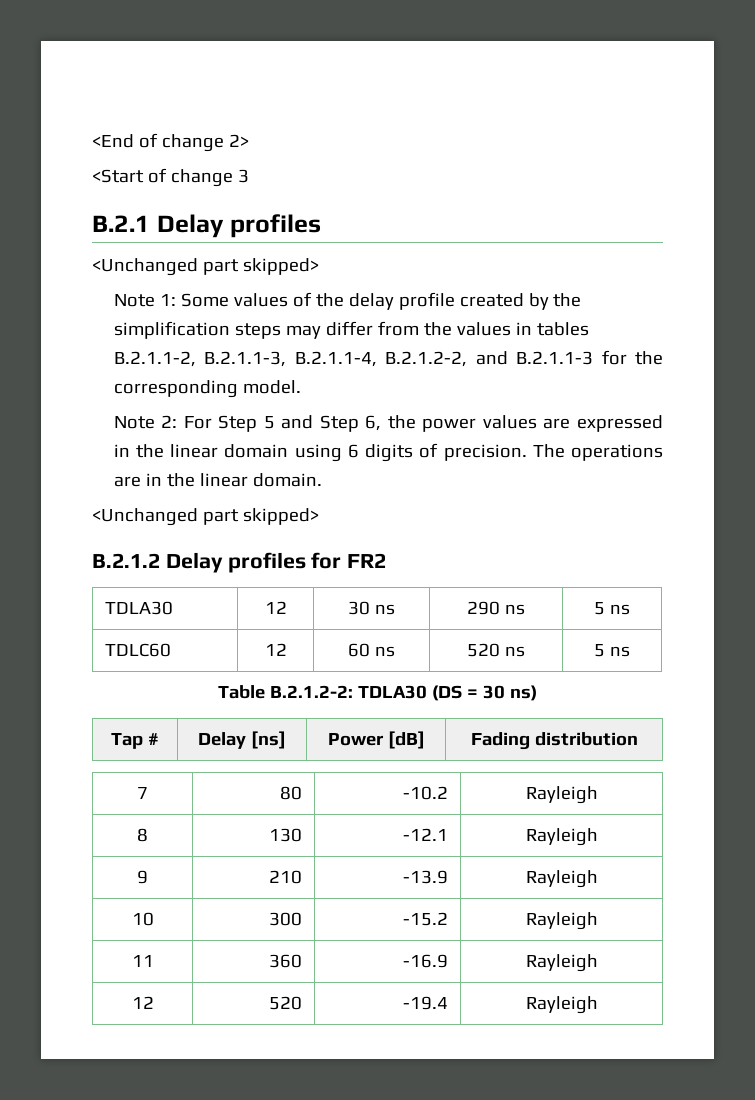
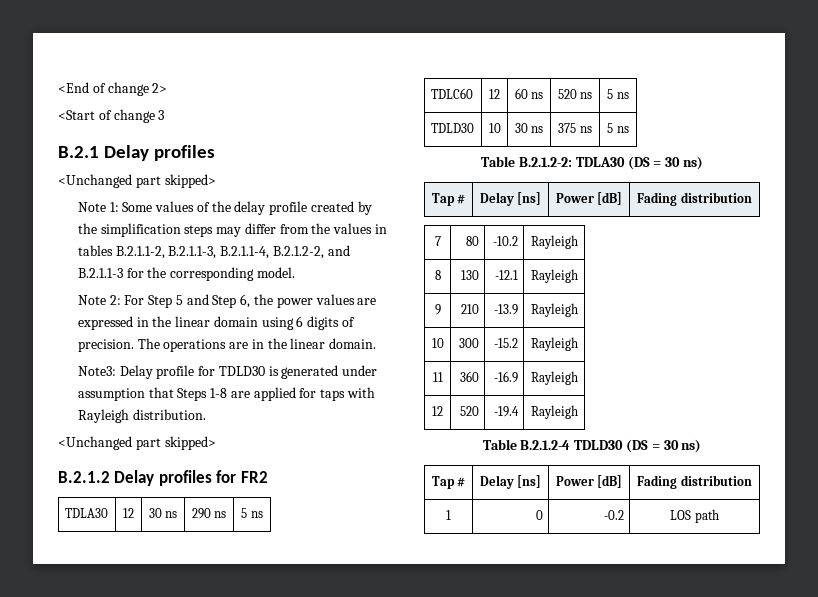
(322, 480) none -> [77,365,378,379] [77,387,375,401] [77,409,206,423] // Note3: Delay profile for TDLD30 is generated under assumption that Steps 1-8 are applied for taps with Rayleigh distribution.
(630, 651) none -> [430,123,474,133] [488,123,501,133] [514,123,544,133] [558,123,592,133] [607,123,629,133] // TDLD30 | 10 | 30 ns | 375 ns | 5 ns
(598, 1005) none -> [482,439,702,453] [431,476,466,489] [479,475,542,489] [555,475,623,488] [637,475,752,489] [446,510,451,520] [535,510,543,520] [603,510,624,520] [670,509,719,523] // Table B.2.1.2-4 TDLD30 (DS = 30 ns) // Tap # | Delay [ns] | Power [dB] | Fading distribution // 1 | 0 | -0.2 | LOS path

